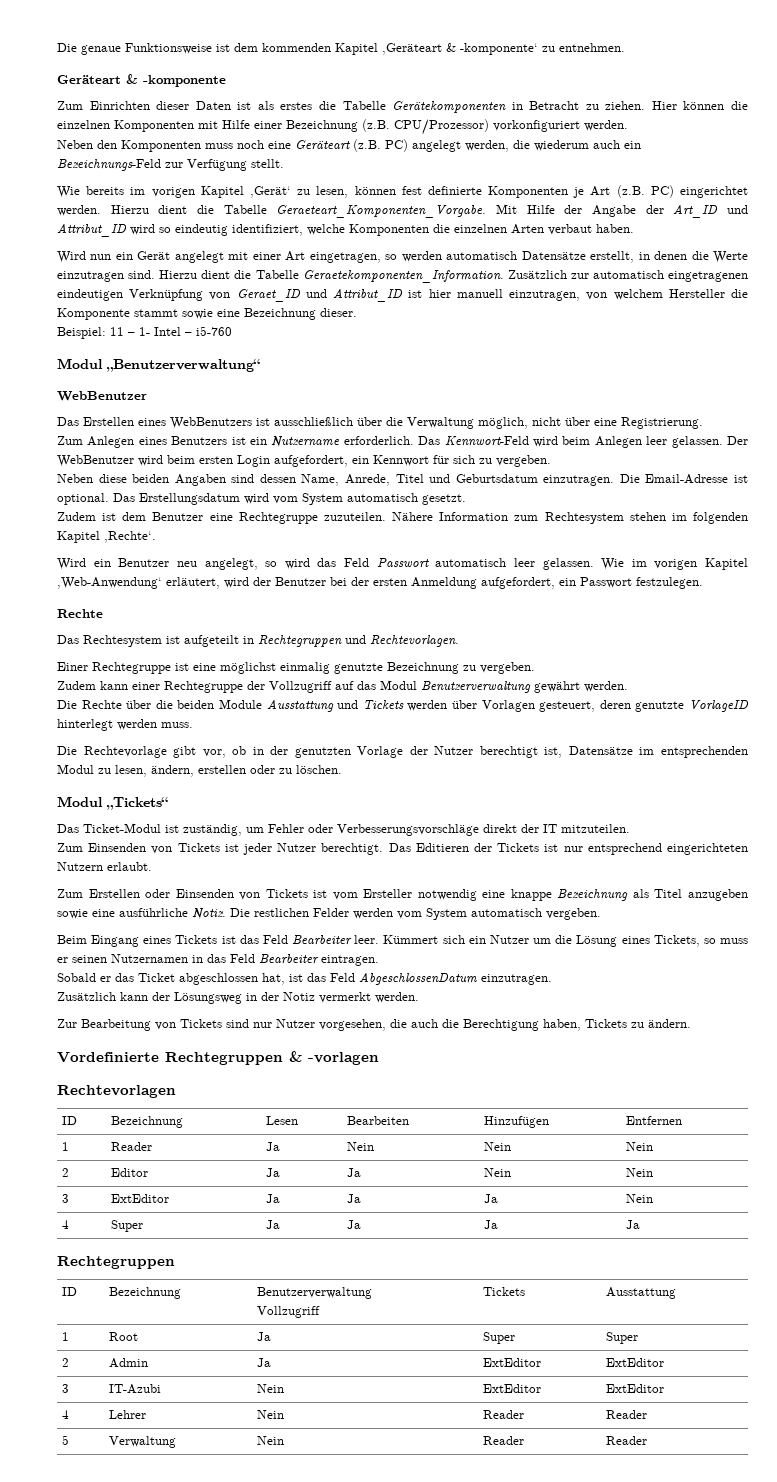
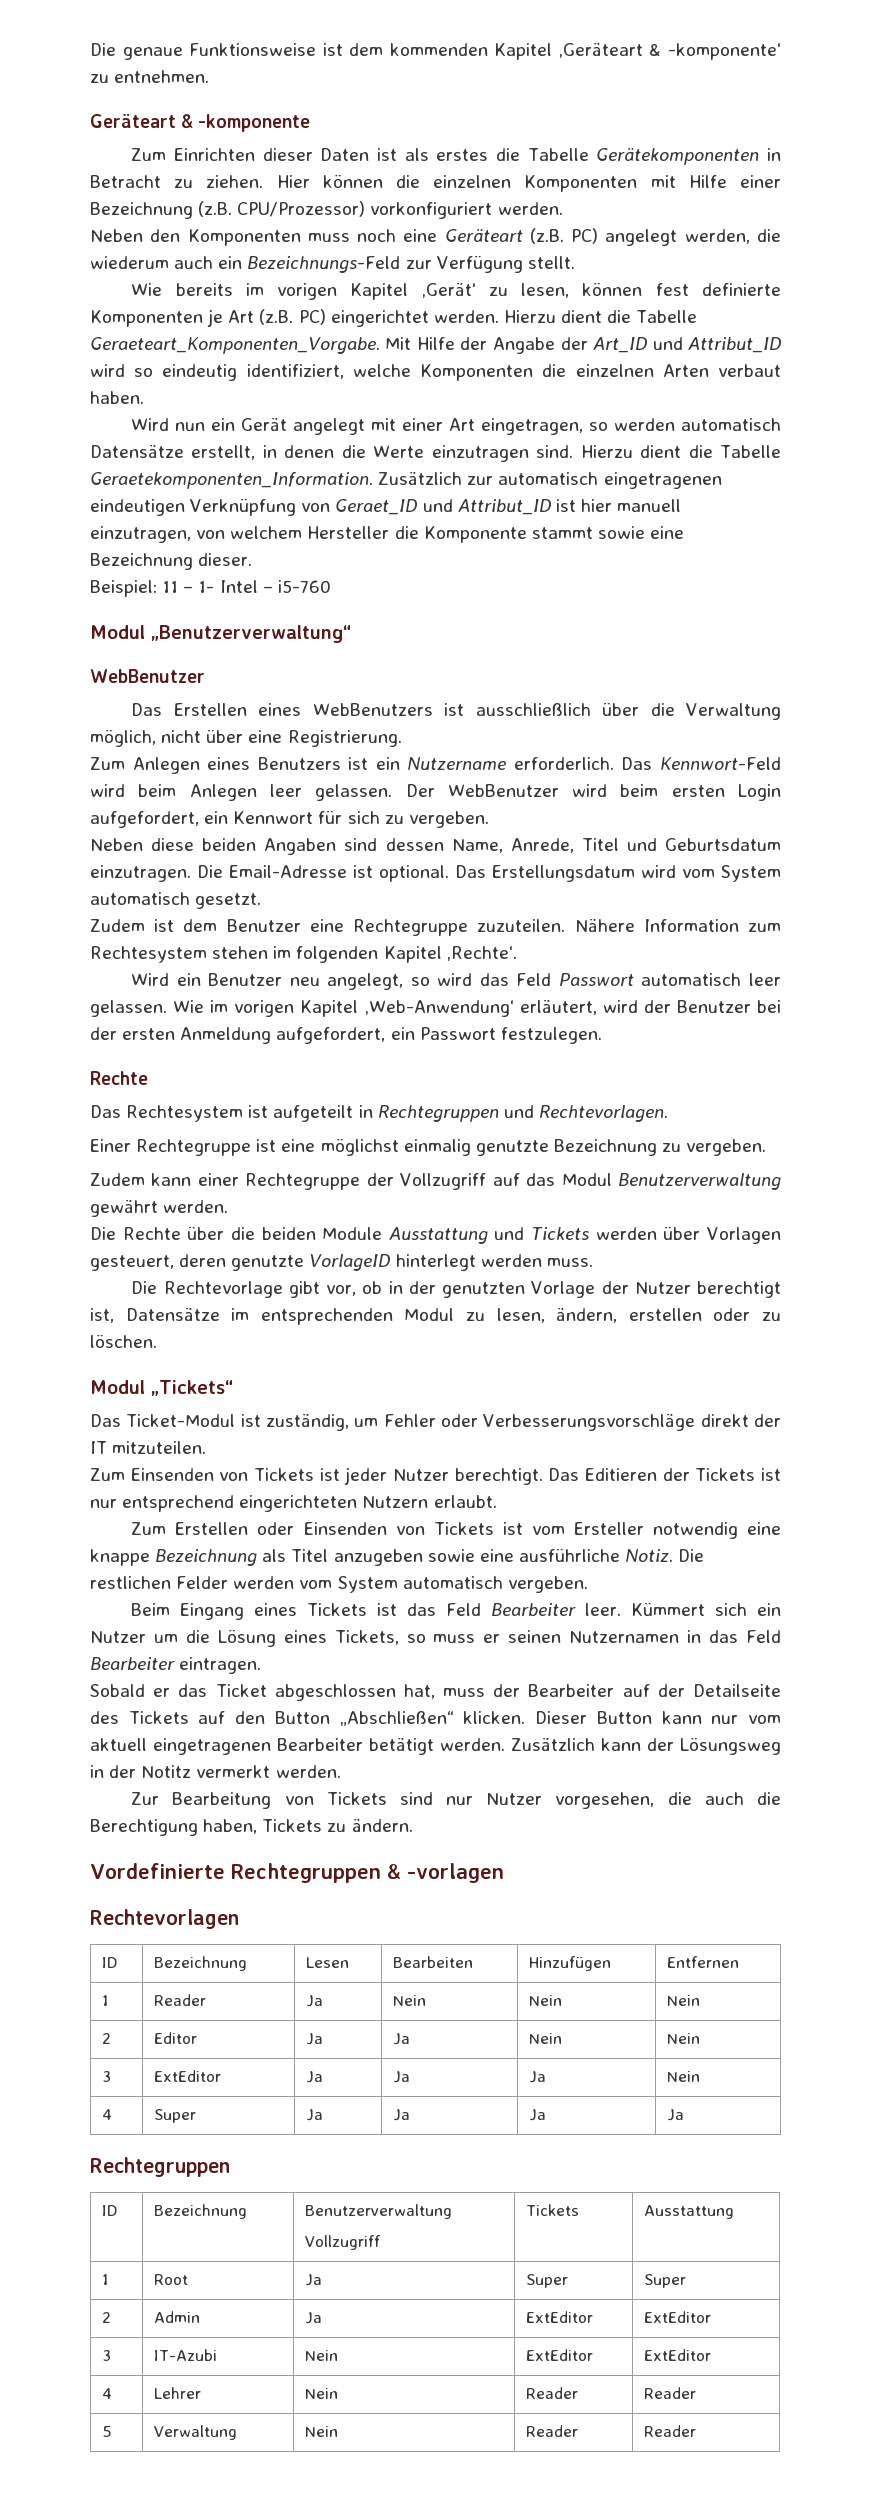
[289,972,552,985] ist das Feld AbgeschlossenDatum einzutragen. // -> [443,1684,781,1697] [90,1711,782,1726] [90,1738,505,1755] muss der Bearbeiter auf der Detailseite des Tickets auf den Button „Abschließen“ klicken. Dieser Button kann nur vom aktuell eingetragenen Bearbeiter betätigt werden.
[283,992,315,1001] Notiz -> [141,1765,192,1778] Notitz

